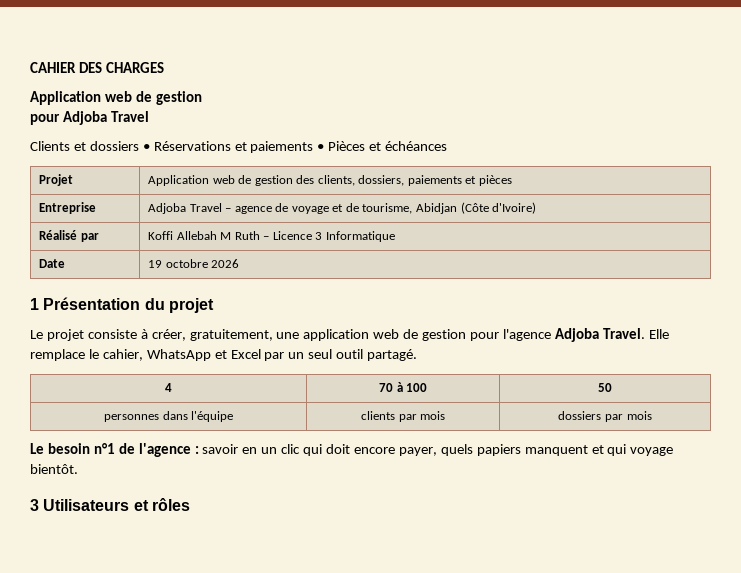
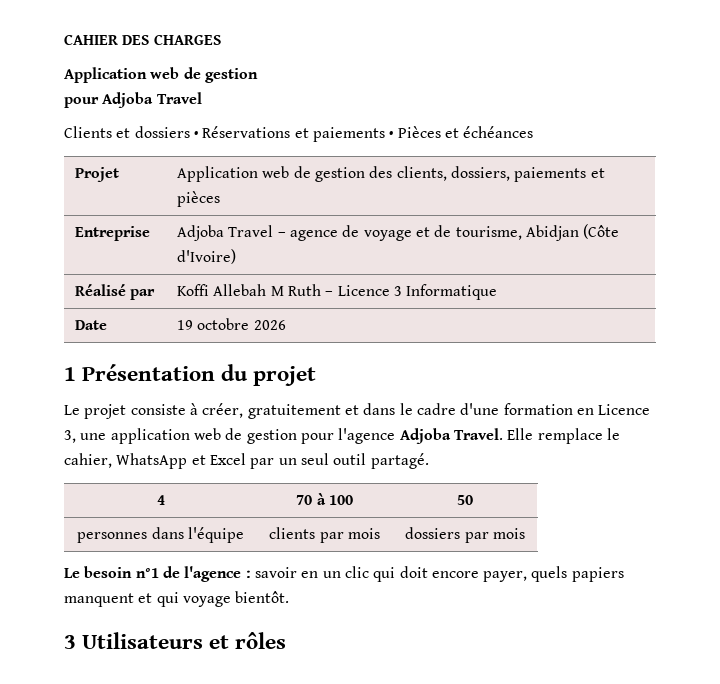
[189,329,273,341] gratuitement, -> [247,403,651,419] [64,430,76,443] gratuitement et dans le cadre d'une formation en Licence 3,

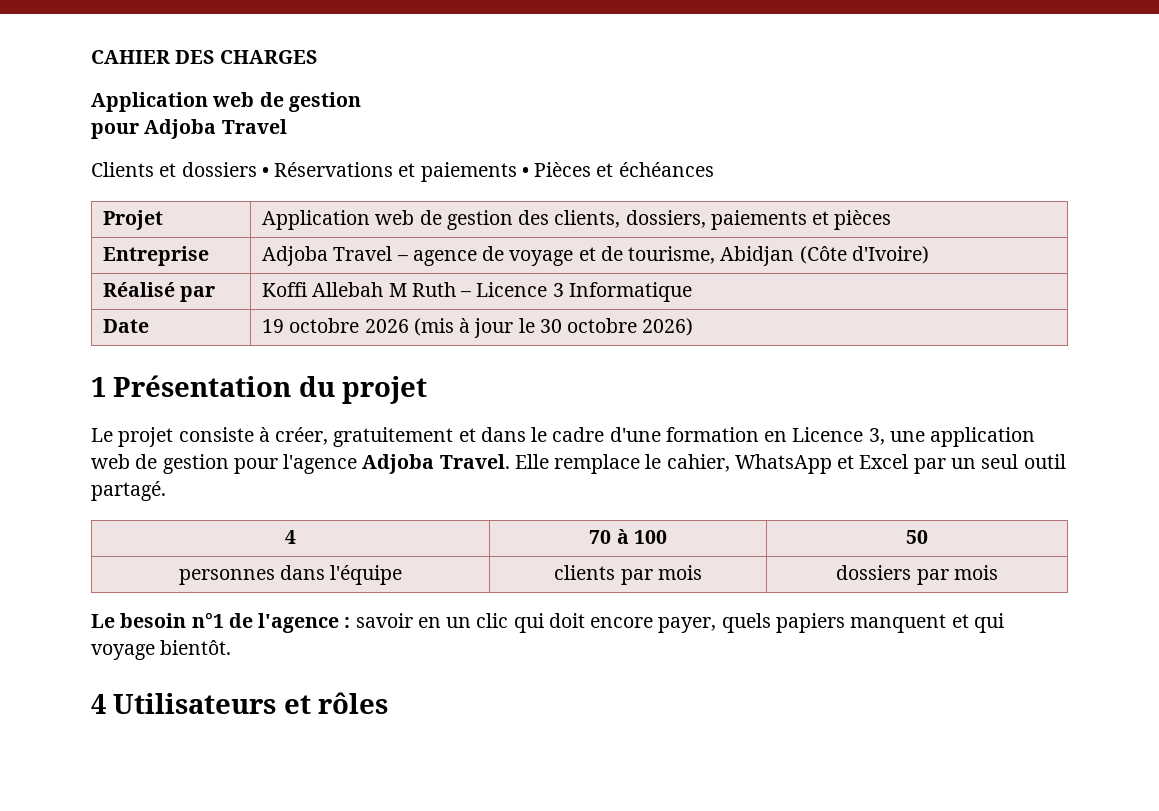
(286, 325) none -> [413,318,694,338] (mis à jour le 30 octobre 2026)
[64,635,76,649] 3 -> [91,694,106,714] 4

